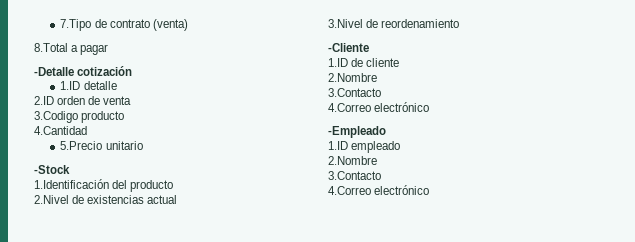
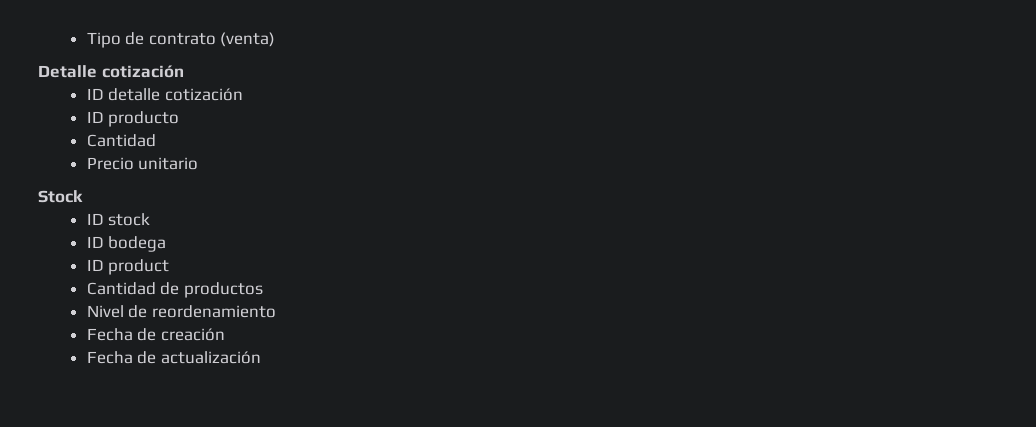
[60,19,92,31] 7.Tipo -> [86,32,121,48] Tipo
[34,43,109,55] [34,66,133,76] [60,81,81,90] 8.Total a pagar // -Detalle cotización // 1.ID -> [38,65,184,78] [86,88,104,100] Detalle cotización // ID
[34,96,132,105] [34,111,125,123] [34,126,87,135] [60,141,103,150] // 2.ID orden de venta // 3.Codigo producto // 4.Cantidad // 5.Precio -> [164,88,243,101] [86,111,180,127] [86,134,156,147] [86,157,134,170] cotización // ID producto // Cantidad // Precio
[34,165,70,174] [34,179,174,192] [34,195,178,204] [328,19,460,28] [328,43,369,52] [328,58,400,67] [328,73,377,82] [328,88,381,97] [328,102,430,112] [328,126,386,138] [328,141,401,153] [328,156,377,165] [328,171,381,180] [328,185,430,195] -Stock // 1.Identificación del producto // 2.Nivel de existencias actual // 3.Nivel de reordenamiento // -Cliente // 1.ID de cliente // 2.Nombre // 3.Contacto // 4.Correo electrónico // -Empleado // 1.ID empleado // 2.Nombre // 3.Contacto // 4.Correo electrónico -> [38,190,83,203] [86,213,151,226] [86,236,167,252] [86,259,170,275] [86,282,263,298] [86,305,276,318] [86,328,225,341] [86,351,261,364] Stock // ID stock // ID bodega // ID product // Cantidad de productos // Nivel de reordenamiento // Fecha de creación // Fecha de actualización

